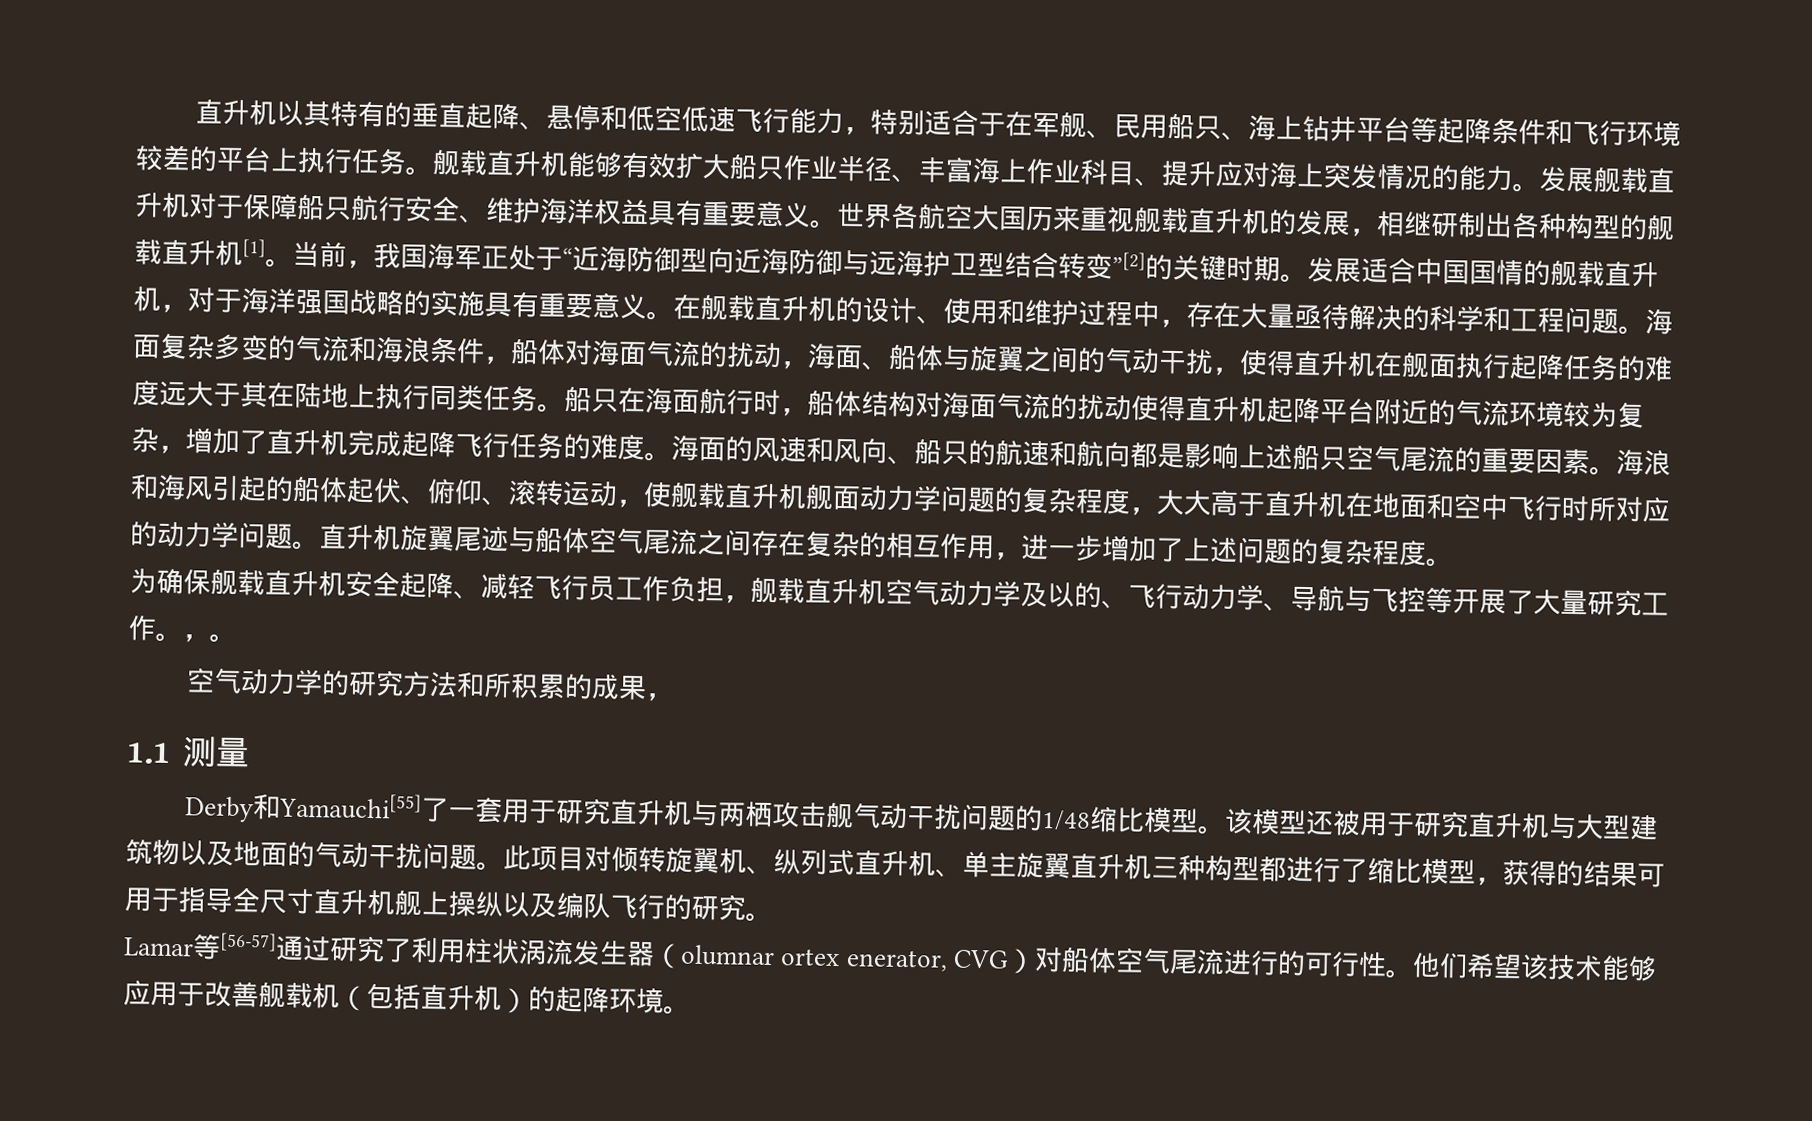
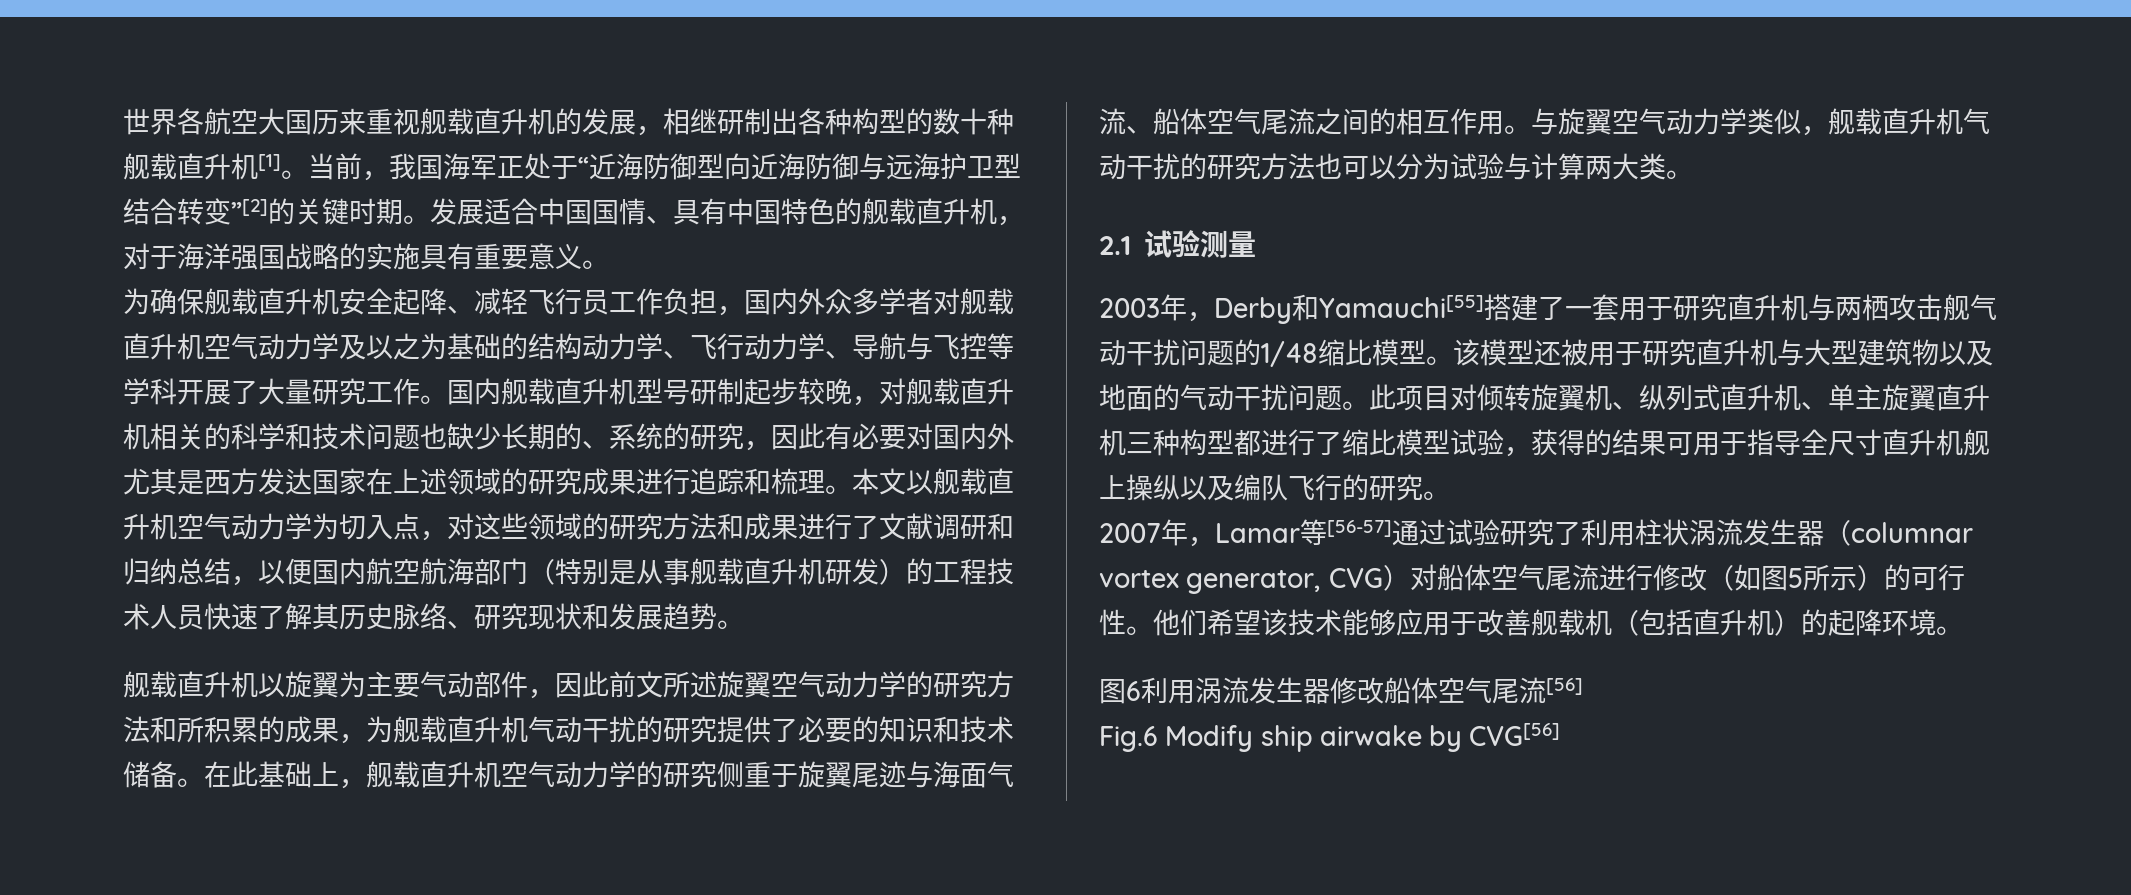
[195,99,1682,147] [135,144,1675,194] [135,192,838,229] 直升机以其特有的垂直起降、悬停和低空低速飞行能力，特别适合于在军舰、民用船只、海上钻井平台等起降条件和飞行环境较差的平台上执行任务。舰载直升机能够有效扩大船只作业半径、丰富海上作业科目、提升应对海上突发情况的能力。发展舰载直升机对于保障船只航行安全、维护海洋权益具有重要意义。 -> (123, 121) none
(1648, 227) none -> [933,108,1014,135] 数十种
(1524, 272) none -> [646,198,835,225] 、具有中国特色
[673,293,1673,336] [132,333,1673,382] [132,380,1645,429] [131,427,1671,476] [130,474,1671,523] [130,521,1454,568] 在舰载直升机的设计、使用和维护过程中，存在大量亟待解决的科学和工程问题。海面复杂多变的气流和海浪条件，船体对海面气流的扰动，海面、船体与旋翼之间的气动干扰，使得直升机在舰面执行起降任务的难度远大于其在陆地上执行同类任务。船只在海面航行时，船体结构对海面气流的扰动使得直升机起降平台附近的气流环境较为复杂，增加了直升机完成起降飞行任务的难度。海面的风速和风向、船只的航速和航向都是影响上述船只空气尾流的重要因素。海浪和海风引起的船体起伏、俯仰、滚转运动，使舰载直升机舰面动力学问题的复杂程度，大大高于直升机在地面和空中飞行时所对应的动力学问题。直升机旋翼尾迹与船体空气尾流之间存在复杂的相互作用，进一步增加了上述问题的复杂程度。 -> (609, 264) none
(751, 599) none -> [744,288,960,315] 国内外众多学者对
[1074,582,1102,608] 的 -> [393,333,663,360] 之为基础的结构动力学
(1453, 600) none -> [123,378,177,405] 学科
[182,633,237,643] ，。 // -> [447,378,1014,406] [123,423,1014,451] [123,468,1014,495] [123,513,1014,541] [123,558,1014,586] [123,603,744,630] [123,671,771,699] 国内舰载直升机型号研制起步较晚，对舰载直升机相关的科学和技术问题也缺少长期的、系统的研究，因此有必要对国内外尤其是西方发达国家在上述领域的研究成果进行追踪和梳理。本文以舰载直升机空气动力学为切入点，对这些领域的研究方法和成果进行了文献调研和归纳总结，以便国内航空航海部门（特别是从事舰载直升机研发）的工程技术人员快速了解其历史脉络、研究现状和发展趋势。 // 舰载直升机以旋翼为主要气动部件，因此前文所述旋翼
[126,742,171,764] // 1.1 -> [366,716,1014,743] [123,761,1014,789] [1099,108,1990,136] [1099,153,1693,180] [1099,230,1201,258] 为舰载直升机气动干扰的研究提供了必要的知识和技术储备。在此基础上，舰载直升机空气动力学的研究侧重于旋翼尾迹与海面气流、船体空气尾流之间的相互作用。与旋翼空气动力学类似，舰载直升机气动干扰的研究方法也可以分为试验与计算两大类。 // 2.1试验
(251, 752) none -> [1099,294,1214,322] 2003年，
(423, 806) none -> [1484,294,1538,321] 搭建
(1476, 871) none -> [1450,429,1504,456] 试验
(773, 917) none -> [1099,519,1215,547] 2007年，
(331, 948) none -> [1446,519,1500,546] 试验
[680,944,948,972] olumnar ortex enerator, -> [1851,522,1973,543] [1099,570,1322,594] columnar vortex generator,
(1279, 963) none -> [1652,564,1884,591] 修改（如图5所示）
(691, 1010) none -> [1099,677,1583,704] [1099,723,1561,752] // 图6利用涡流发生器修改船体空气尾流[56] // Fig.6 Modify ship airwake by CVG[56]

